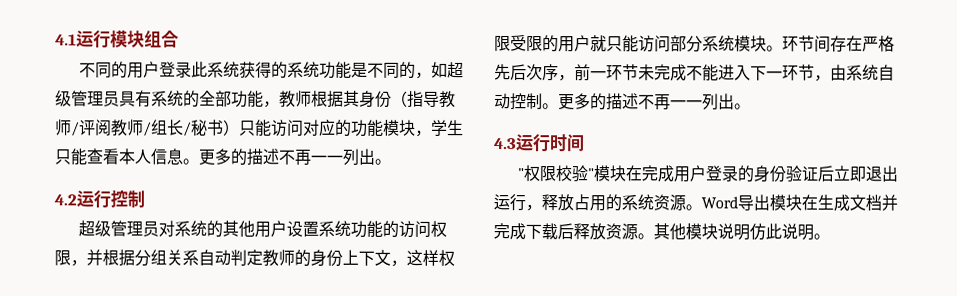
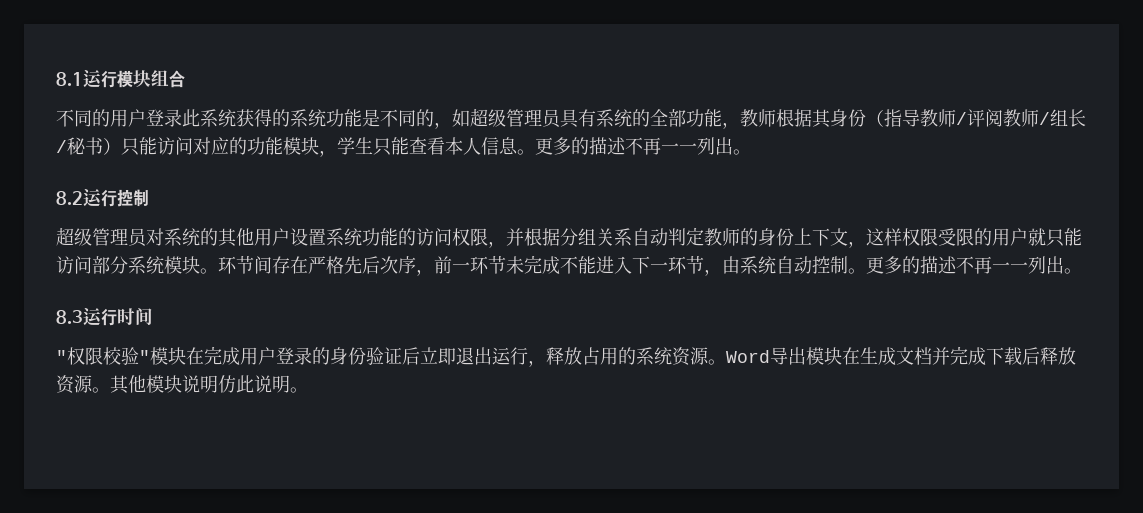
[55,34,77,46] 4.1 -> [56,72,83,86] 8.1
[54,194,77,206] 4.2 -> [56,191,83,205] 8.2
[493,138,517,150] 4.3 -> [56,310,83,324] 8.3

